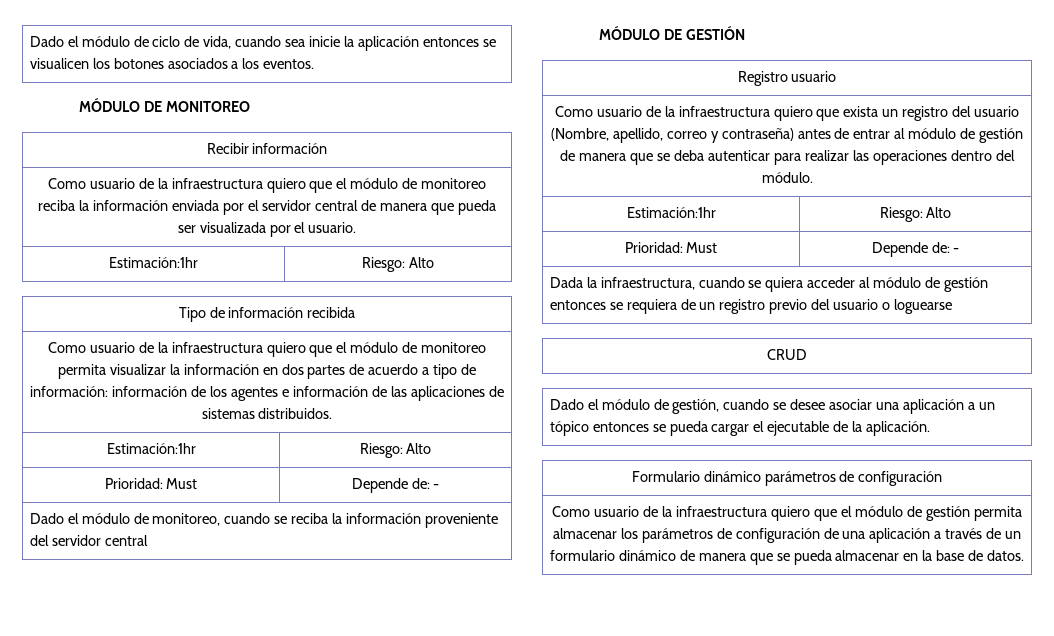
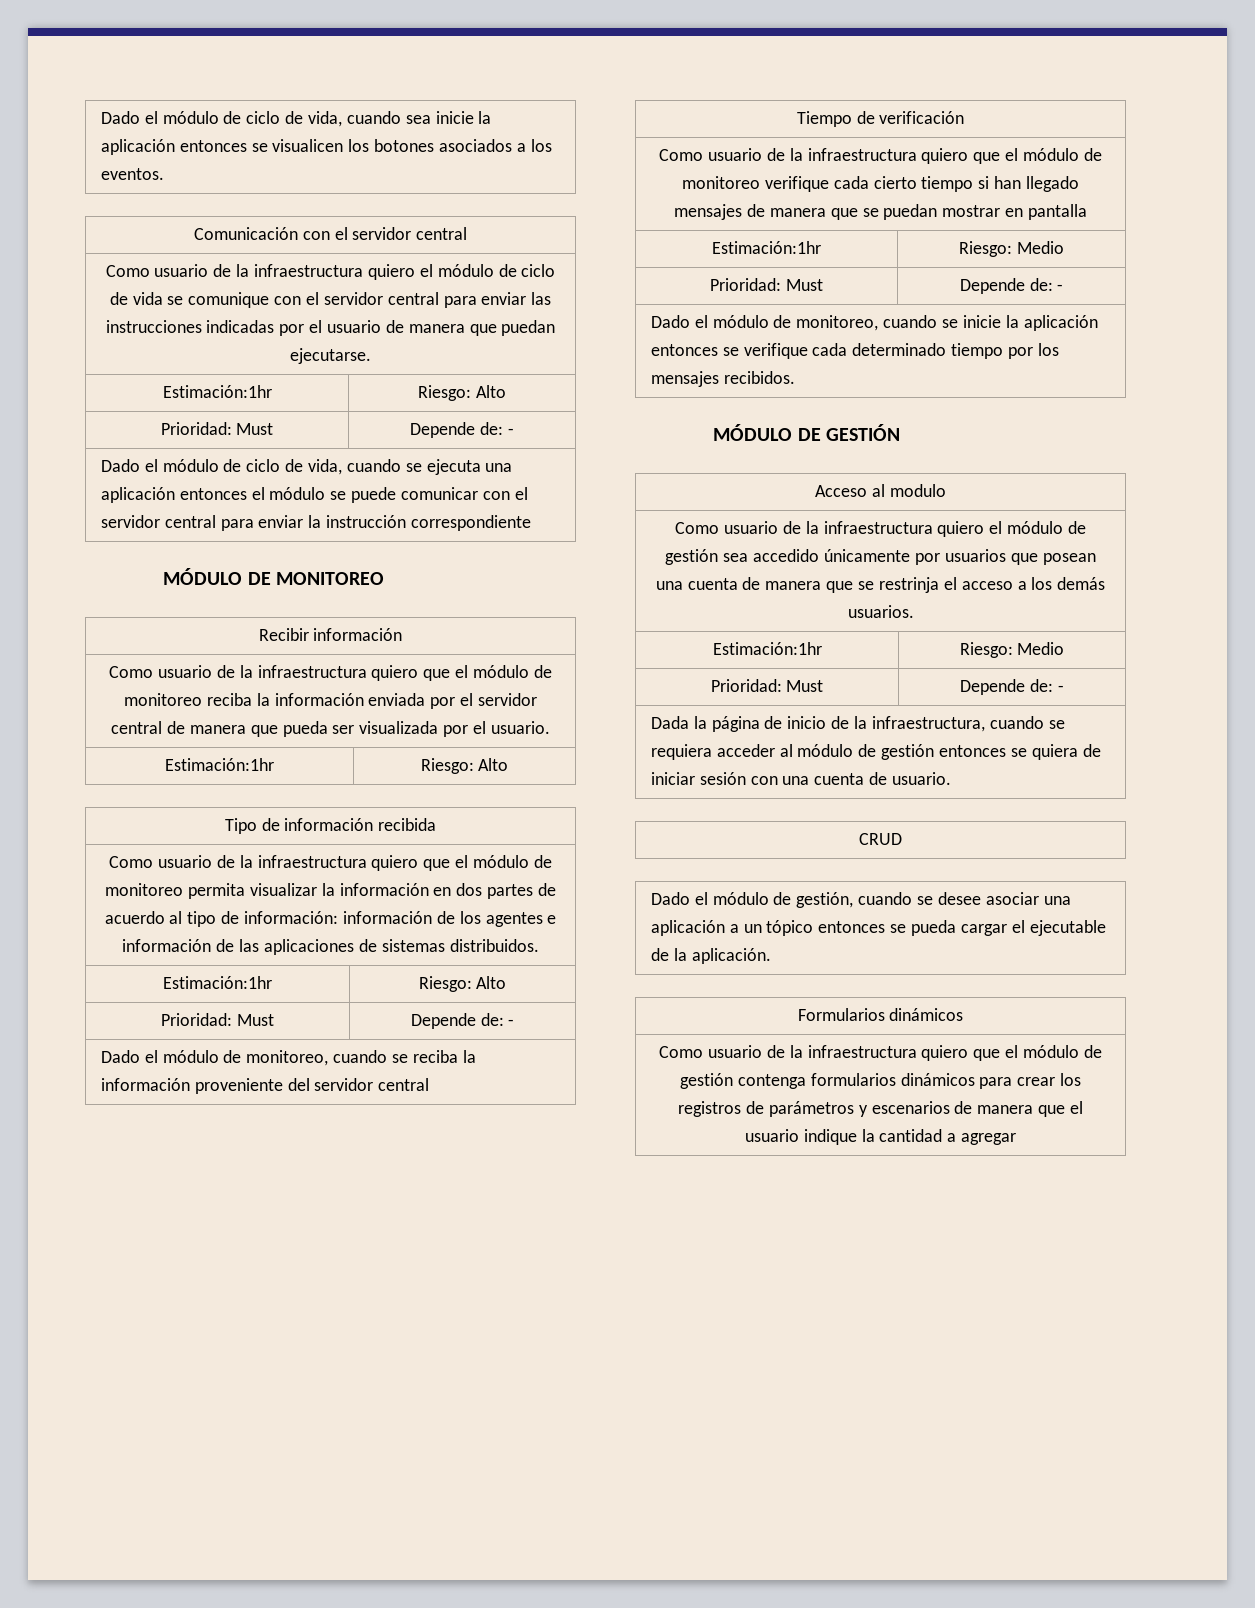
(315, 64) none -> [193,227,468,240] [105,264,556,280] [109,292,552,308] [105,320,556,336] [290,348,371,364] [162,385,272,398] [418,385,506,401] [160,422,274,435] [410,422,514,438] [100,459,513,475] [100,487,528,503] [100,515,532,531] // Comunicación con el servidor central // Como usuario de la infraestructura quiero el módulo de ciclo de vida se comunique con el servidor central para enviar las instrucciones indicadas por el usuario de manera que puedan ejecutarse. // Estimación:1hr | Riesgo: Alto // Prioridad: Must | Depende de: - // Dado el módulo de ciclo de vida, cuando se ejecuta una aplicación entonces el módulo se puede comunicar con el servidor central para enviar la instrucción correspondiente
[422,367,430,375] a -> [169,911,183,924] al
[599,26,745,40] [737,71,837,86] [554,106,1020,121] [550,128,1024,143] [560,150,1015,165] [761,172,813,183] [626,207,716,218] [879,207,952,222] // MÓDULO DE GESTIÓN // Registro usuario // Como usuario de la infraestructura quiero que exista un registro del usuario (Nombre, apellido, correo y contraseña) antes de entrar al módulo de gestión de manera que se deba autenticar para realizar las operaciones dentro del módulo. // Estimación:1hr | Riesgo: Alto -> [796,111,965,127] [659,148,1102,164] [681,176,1080,192] [674,204,1087,220] [712,241,821,254] [959,241,1064,257] [710,278,823,291] [959,278,1064,294] [650,315,1098,331] [650,343,1059,359] [650,371,795,387] [713,424,901,441] [815,484,946,497] [675,521,1086,537] [665,549,1096,565] [655,577,1106,593] [847,605,914,618] [712,642,822,655] [959,642,1065,658] // Tiempo de verificación // Como usuario de la infraestructura quiero que el módulo de monitoreo verifique cada cierto tiempo si han llegado mensajes de manera que se puedan mostrar en pantalla // Estimación:1hr | Riesgo: Medio // Prioridad: Must | Depende de: - // Dado el módulo de monitoreo, cuando se inicie la aplicación entonces se verifique cada determinado tiempo por los mensajes recibidos. // MÓDULO DE GESTIÓN // Acceso al modulo // Como usuario de la infraestructura quiero el módulo de gestión sea accedido únicamente por usuarios que posean una cuenta de manera que se restrinja el acceso a los demás usuarios. // Estimación:1hr | Riesgo: Medio
(597, 282) none -> [711,716,868,732] página de inicio de la
[765,277,804,292] quiera -> [650,744,712,760] requiera
[626,299,952,314] requiera de un registro previo del usuario o loguearse -> [1031,744,1101,760] [650,772,952,785] quiera de iniciar sesión con una cuenta de usuario.
[631,471,943,486] Formulario dinámico parámetros de configuración -> [797,1008,964,1021] Formularios dinámicos
[973,506,1022,521] [552,528,1022,543] [550,550,1024,565] permita almacenar los parámetros de configuración de una aplicación a través de un formulario dinámico de manera que se pueda almacenar en la base de datos. -> [737,1073,1082,1089] [678,1101,1083,1117] [744,1129,1017,1145] contenga formularios dinámicos para crear los registros de parámetros y escenarios de manera que el usuario indique la cantidad a agregar

